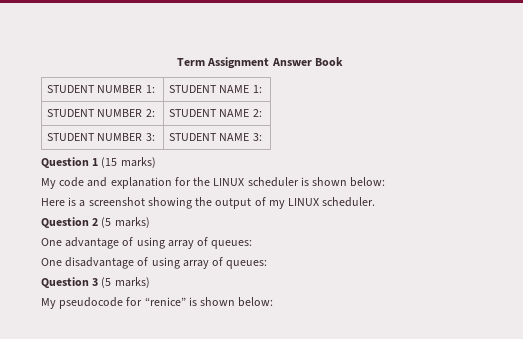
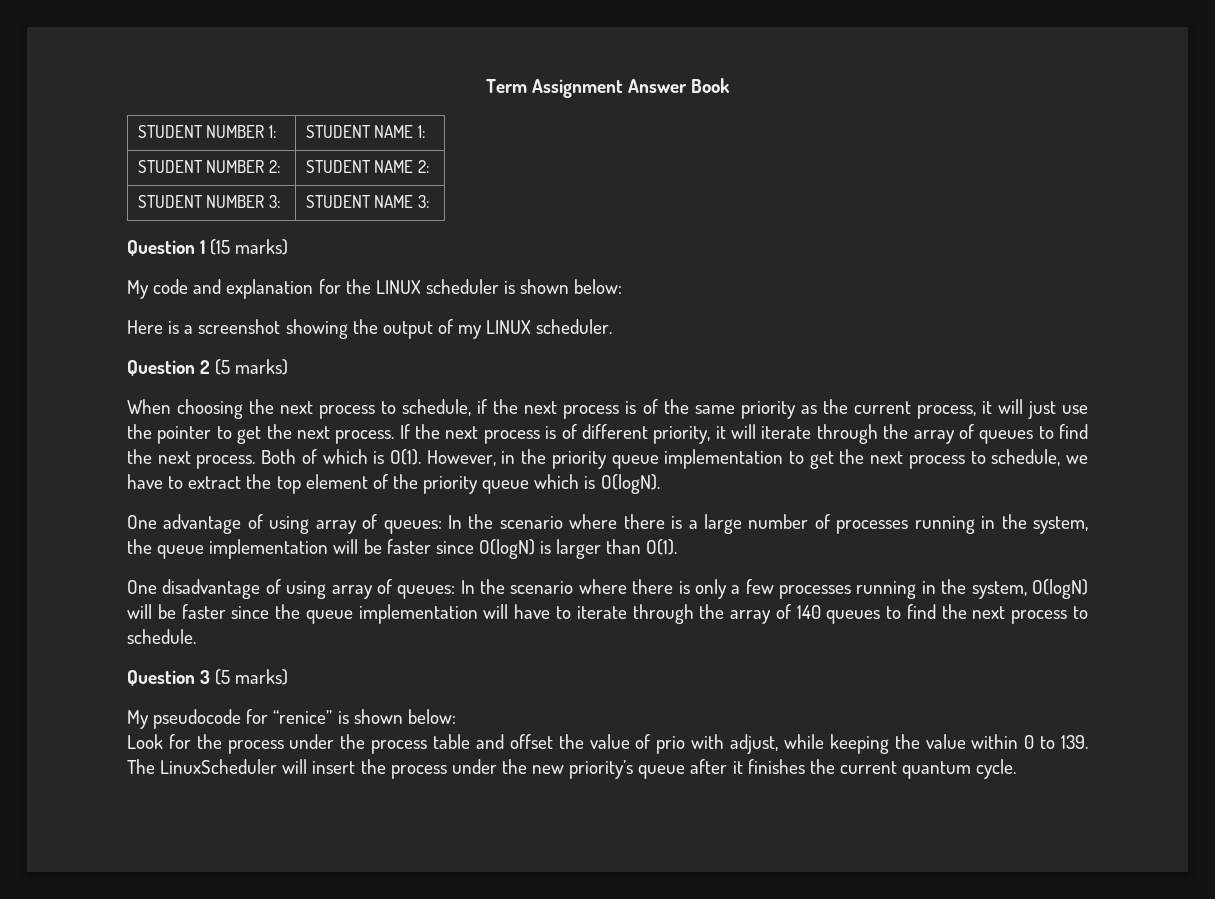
(150, 222) none -> [127,399,1089,419] [127,424,1088,444] [127,449,1088,469] [127,474,660,494] // When choosing the next process to schedule, if the next process is of the same priority as the current process, it will just use the pointer to get the next process. If the next process is of different priority, it will iterate through the array of queues to find the next process. Both of which is O(1). However, in the priority queue implementation to get the next process to schedule, we have to extract the top element of the priority queue which is O(logN).
(253, 244) none -> [448,514,1089,534] [127,539,678,559] In the scenario where there is a large number of processes running in the system, the queue implementation will be faster since O(logN) is larger than O(1).
(268, 264) none -> [460,579,1089,599] [127,604,1088,624] [127,629,196,644] In the scenario where there is only a few processes running in the system, O(logN) will be faster since the queue implementation will have to iterate through the array of 140 queues to find the next process to schedule.
(274, 302) none -> [127,734,1088,754] [127,759,1017,779] // Look for the process under the process table and offset the value of prio with adjust, while keeping the value within 0 to 139. The LinuxScheduler will insert the process under the new priority’s queue after it finishes the current quantum cycle.

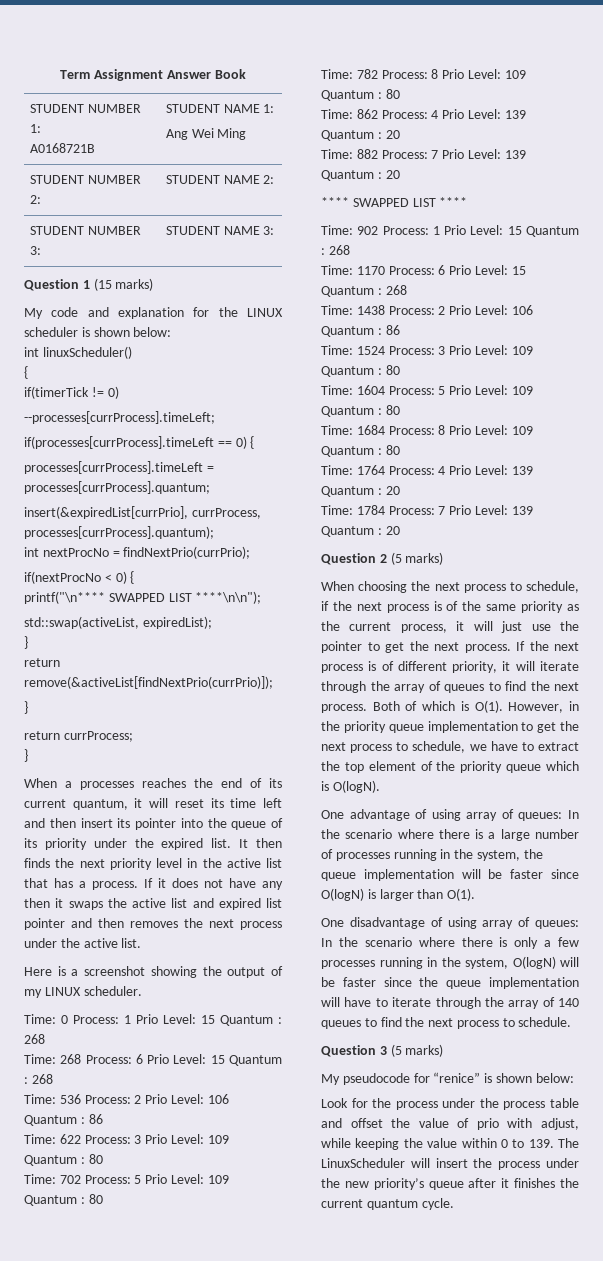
(277, 131) none -> [29,143,95,153] // A0168721B
(426, 131) none -> [165,128,247,140] // Ang Wei Ming
(623, 286) none -> [24,346,132,359] [24,366,28,379] [24,386,119,399] [24,411,215,424] [24,436,255,449] [24,461,214,474] [24,481,210,494] [24,506,261,519] [24,526,214,539] [24,546,251,559] [24,571,135,584] [24,591,262,604] [24,616,212,629] [24,636,28,649] [24,658,60,667] [24,676,273,689] [24,701,28,714] [24,731,133,742] [24,749,28,762] [24,778,282,790] [24,798,282,810] [24,818,283,830] [24,838,282,850] [24,858,282,870] [24,878,283,890] [24,898,282,910] [24,918,282,930] [24,938,142,948] // int linuxScheduler() // { // if(timerTick != 0) // --processes[currProcess].timeLeft; // if(processes[currProcess].timeLeft == 0) { // processes[currProcess].timeLeft = processes[currProcess].quantum; // insert(&expiredList[currPrio], currProcess, processes[currProcess].quantum); // int nextProcNo = findNextPrio(currPrio); // if(nextProcNo < 0) { // printf("\n**** SWAPPED LIST ****\n\n"); // std::swap(activeList, expiredList); // } // return remove(&activeList[findNextPrio(currPrio)]); // } // return currProcess; // } // When a processes reaches the end of its current quantum, it will reset its time left and then insert its pointer into the queue of its priority under the expired list. It then finds the next priority level in the active list that has a process. If it does not have any then it swaps the active list and expired list pointer and then removes the next process under the active list.
(613, 326) none -> [24,1014,282,1026] [24,1034,45,1044] [24,1054,282,1066] [24,1074,53,1084] [24,1094,229,1104] [24,1114,103,1126] [24,1134,229,1144] [24,1154,103,1166] [24,1174,229,1184] [24,1194,103,1206] [321,69,526,79] [321,89,400,101] [321,109,526,119] [321,130,400,141] [321,149,526,159] [321,170,400,181] [321,197,468,207] [321,225,579,237] [321,245,350,255] [321,265,526,275] [321,285,407,297] [321,305,533,315] [321,325,400,337] [321,345,533,355] [321,365,400,377] [321,385,533,395] [321,405,400,417] [321,425,533,435] [321,445,400,457] [321,465,533,475] [321,486,400,497] [321,505,533,515] [321,526,400,537] // Time: 0 Process: 1 Prio Level: 15 Quantum : 268 // Time: 268 Process: 6 Prio Level: 15 Quantum : 268 // Time: 536 Process: 2 Prio Level: 106 Quantum : 86 // Time: 622 Process: 3 Prio Level: 109 Quantum : 80 // Time: 702 Process: 5 Prio Level: 109 Quantum : 80 // Time: 782 Process: 8 Prio Level: 109 Quantum : 80 // Time: 862 Process: 4 Prio Level: 139 Quantum : 20 // Time: 882 Process: 7 Prio Level: 139 Quantum : 20 // **** SWAPPED LIST **** // Time: 902 Process: 1 Prio Level: 15 Quantum : 268 // Time: 1170 Process: 6 Prio Level: 15 Quantum : 268 // Time: 1438 Process: 2 Prio Level: 106 Quantum : 86 // Time: 1524 Process: 3 Prio Level: 109 Quantum : 80 // Time: 1604 Process: 5 Prio Level: 109 Quantum : 80 // Time: 1684 Process: 8 Prio Level: 109 Quantum : 80 // Time: 1764 Process: 4 Prio Level: 139 Quantum : 20 // Time: 1784 Process: 7 Prio Level: 139 Quantum : 20

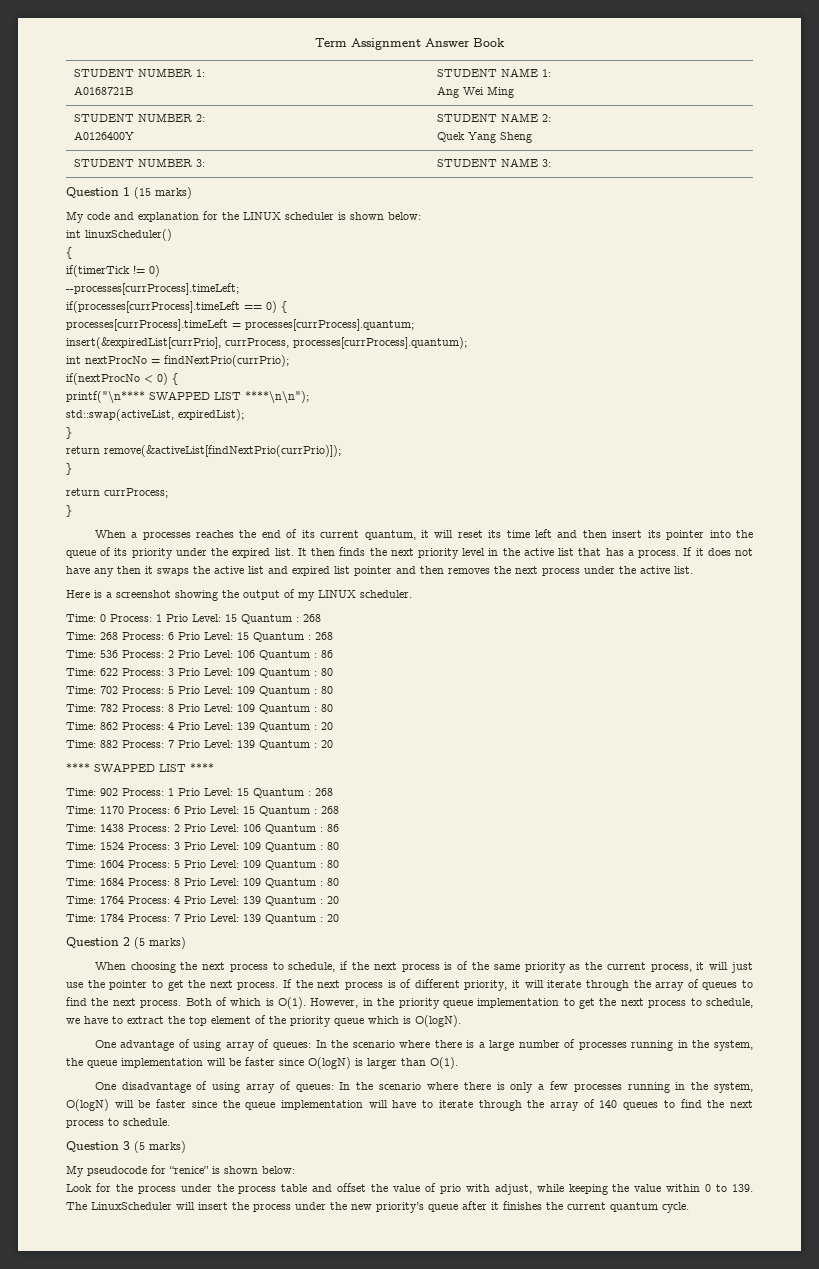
(41, 199) none -> [74,131,135,140] // A0126400Y
(275, 179) none -> [437,132,533,143] // Quek Yang Sheng

